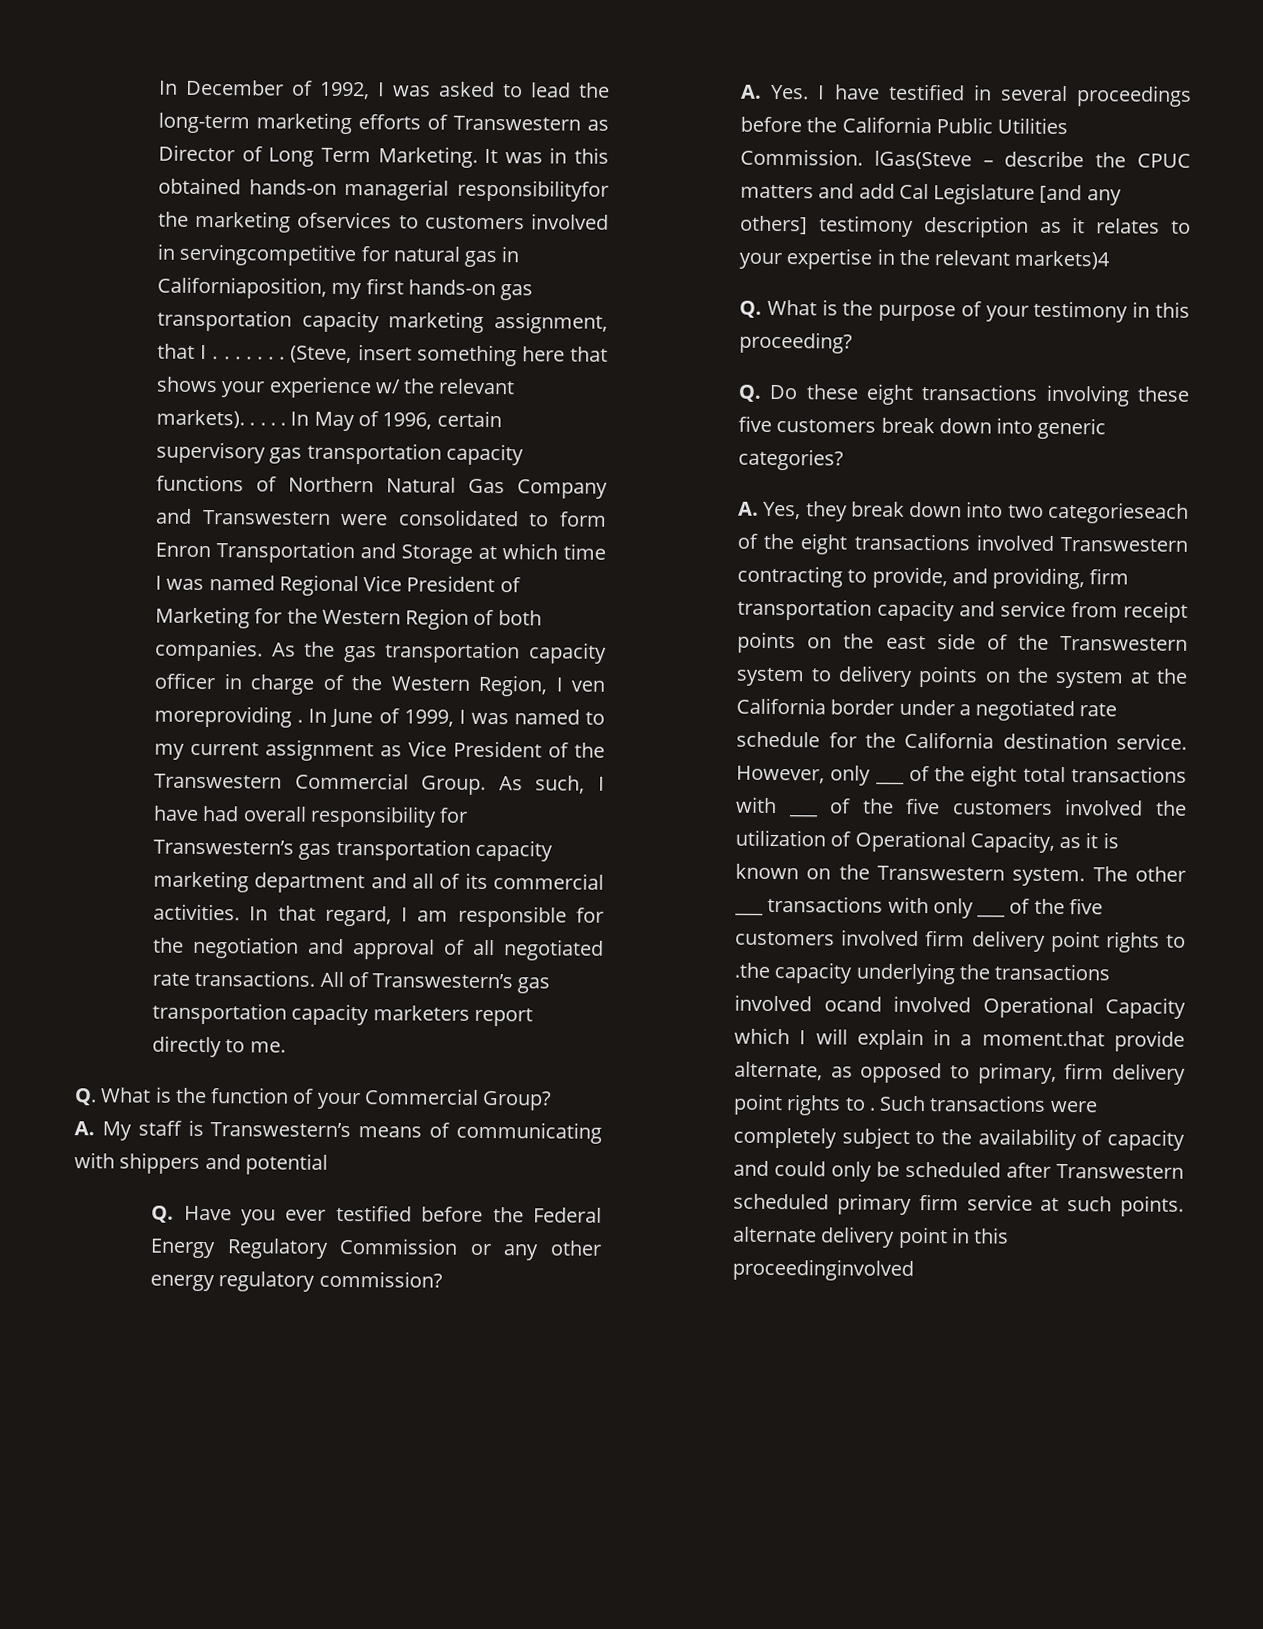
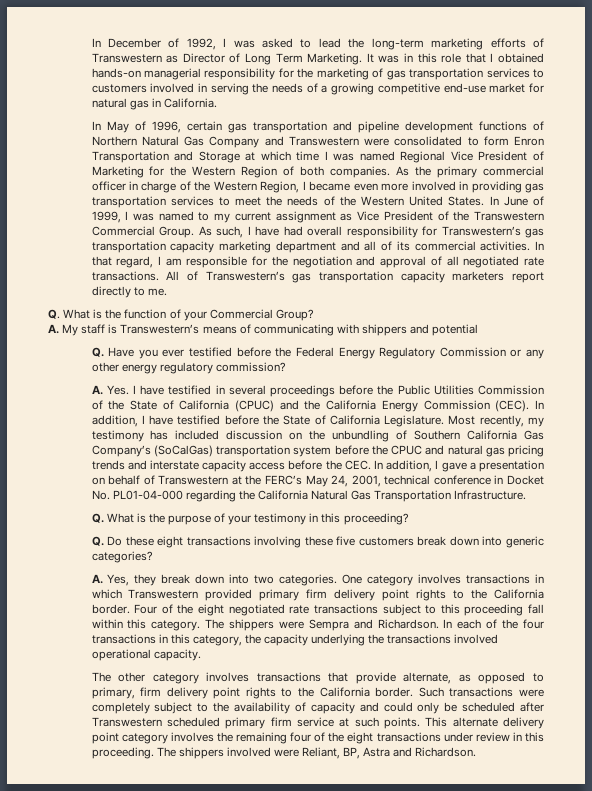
[158,177,609,202] [158,210,609,233] [157,243,520,268] [157,276,534,301] [157,309,608,334] [157,343,608,367] [156,376,516,399] [156,409,287,429] obtained hands-on managerial responsibilityfor the marketing ofservices to customers involved in servingcompetitive for natural gas in Californiaposition, my first hands-on gas transportation capacity marketing assignment, that I . . . . . . . (Steve, insert something here that shows your experience w/ the relevant markets). . . . . -> [441,53,544,63] [91,68,545,80] [91,83,544,95] [91,98,217,110] role that I obtained hands-on managerial responsibility for the marketing of gas transportation services to customers involved in serving the needs of a growing competitive end-use market for natural gas in California. //
[156,441,524,466] supervisory gas transportation capacity -> [227,121,473,133] gas transportation and pipeline development
[343,641,607,664] gas transportation capacity -> [437,166,544,178] primary commercial
[571,680,605,692] [154,705,304,728] ven moreproviding . -> [309,181,545,193] [91,196,485,208] became even more involved in providing gas transportation services to meet the needs of the Western United States.
[841,116,932,134] California -> (394, 390) none
[740,148,1191,170] [740,183,1122,206] [740,215,1191,238] [739,248,1111,270] Commission. lGas(Steve – describe the CPUC matters and add Cal Legislature [and any others] testimony description as it relates to your expertise in the relevant markets)4 -> [477,385,544,395] [91,400,544,412] [91,415,545,427] [91,430,545,442] [91,445,545,457] [91,460,544,472] [91,475,545,487] [91,490,527,502] Commission of the State of California (CPUC) and the California Energy Commission (CEC). In addition, I have testified before the State of California Legislature. Most recently, my testimony has included discussion on the unbundling of Southern California Gas Company’s (SoCalGas) transportation system before the CPUC and natural gas pricing trends and interstate capacity access before the CEC. In addition, I gave a presentation on behalf of Transwestern at the FERC’s May 24, 2001, technical conference in Docket No. PL01-04-000 regarding the California Natural Gas Transportation Infrastructure.
[1048,501,1189,524] [737,533,1189,555] [737,565,1130,590] [737,598,1188,623] [737,631,1189,654] [736,665,1188,689] [736,697,1118,722] [736,731,1187,750] [736,765,1187,787] [736,796,1187,818] [735,829,1119,853] [735,863,1186,887] [734,895,1103,919] [735,929,1186,953] [734,962,771,978] categorieseach of the eight transactions involved Transwestern contracting to provide, and providing, firm transportation capacity and service from receipt points on the east side of the Transwestern system to delivery points on the system at the California border under a negotiated rate schedule for the California destination service. However, only ___ of the eight total transactions with ___ of the five customers involved the utilization of Operational Capacity, as it is known on the Transwestern system. The other ___ transactions with only ___ of the five customers involved firm delivery point rights to .the -> [279,574,544,586] [91,589,545,601] [91,604,544,616] [91,619,544,631] [91,634,261,646] categories. One category involves transactions in which Transwestern provided primary firm delivery point rights to the California border. Four of the eight negotiated rate transactions subject to this proceeding fall within this category. The shippers were Sempra and Richardson. In each of the four transactions in this category, the
[823,995,1186,1019] [734,1027,1105,1051] ocand involved Operational Capacity which I will explain in a moment.that -> [91,649,201,661] [91,672,349,684] operational capacity. // The other category involves transactions that
[868,1107,875,1111] . -> [298,687,414,697] the California border.
(1184, 1206) none -> [425,717,448,727] This
[951,1227,1010,1244] [732,1258,915,1281] in this proceedinginvolved -> [121,732,545,744] [91,747,477,759] category involves the remaining four of the eight transactions under review in this proceeding. The shippers involved were Reliant, BP, Astra and Richardson.

